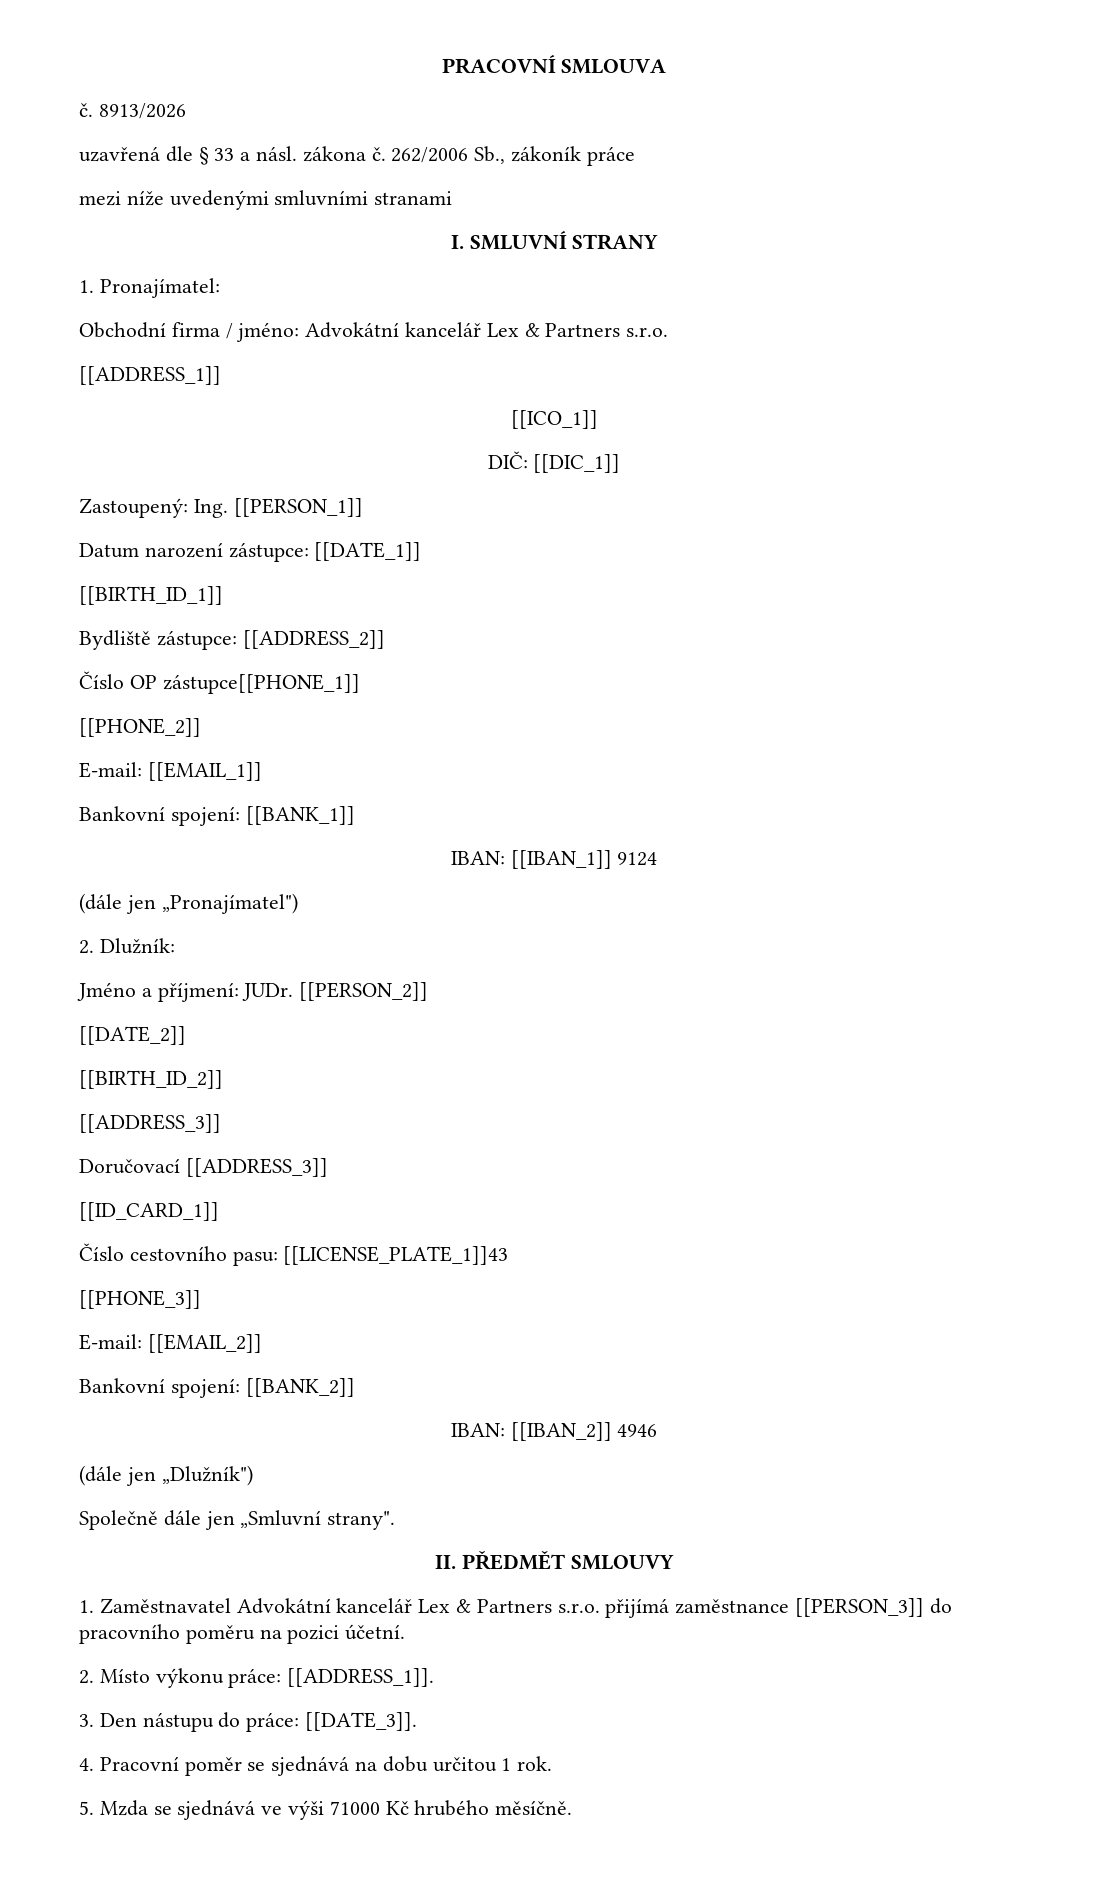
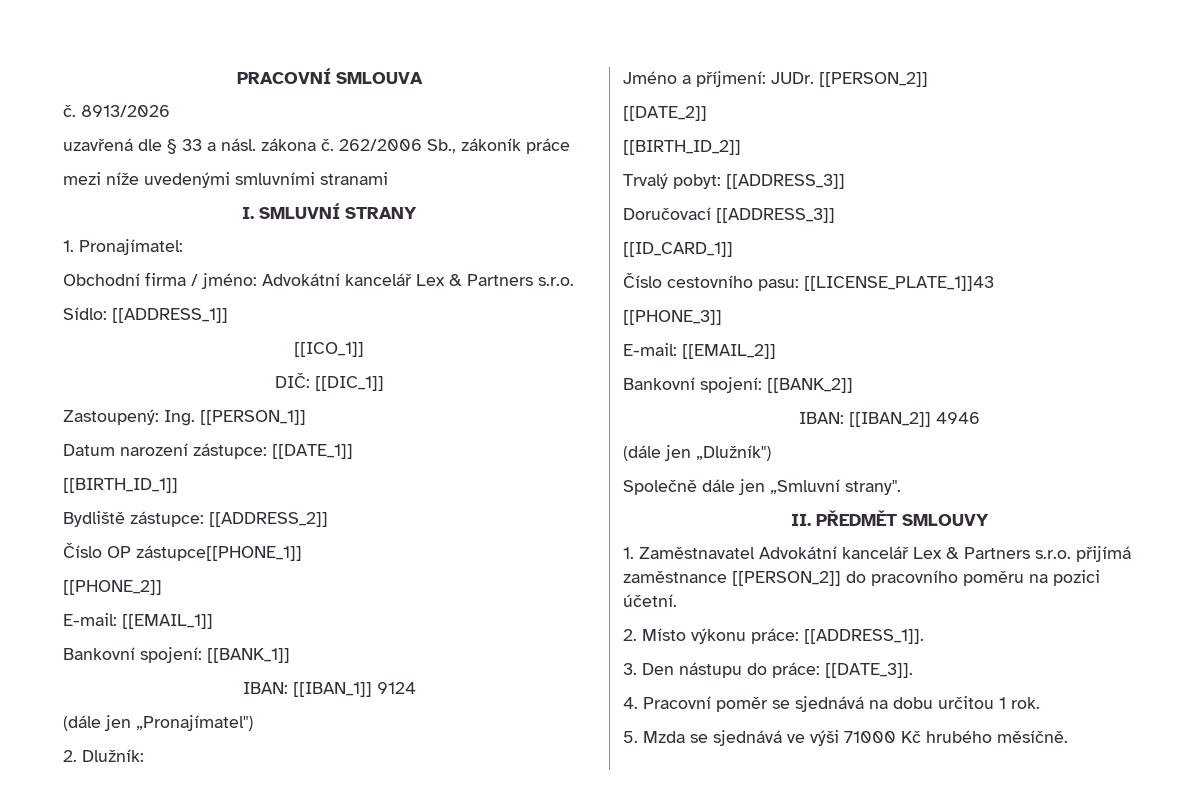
(669, 332) none -> [63,307,107,320] Sídlo:
(223, 1079) none -> [623,173,721,189] Trvalý pobyt:
[795,1598,925,1617] [[PERSON_3]] -> [732,571,841,586] [[PERSON_2]]

